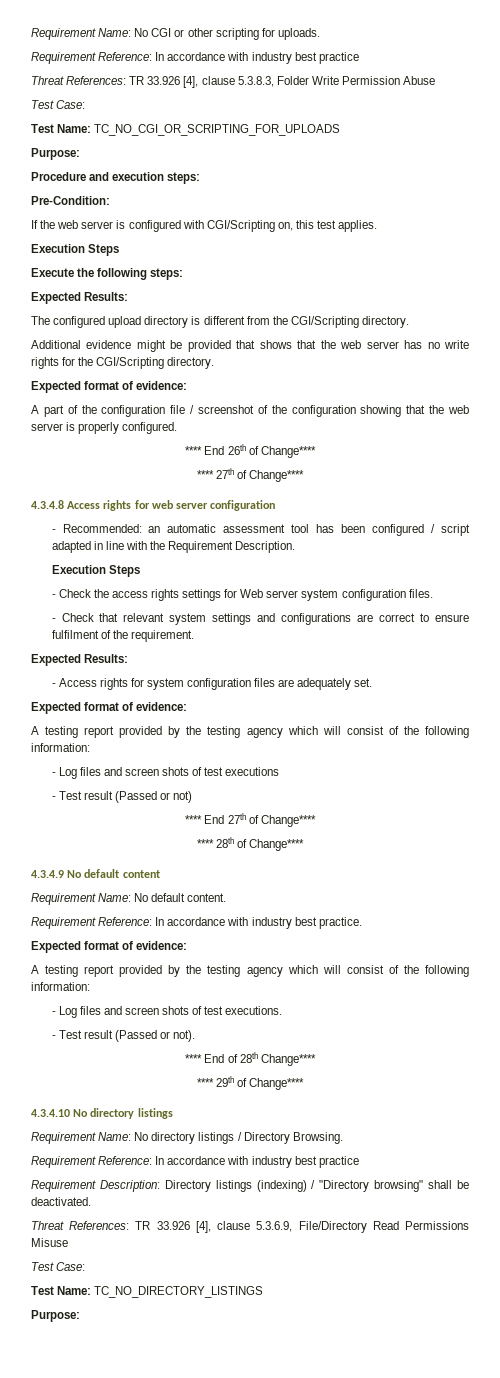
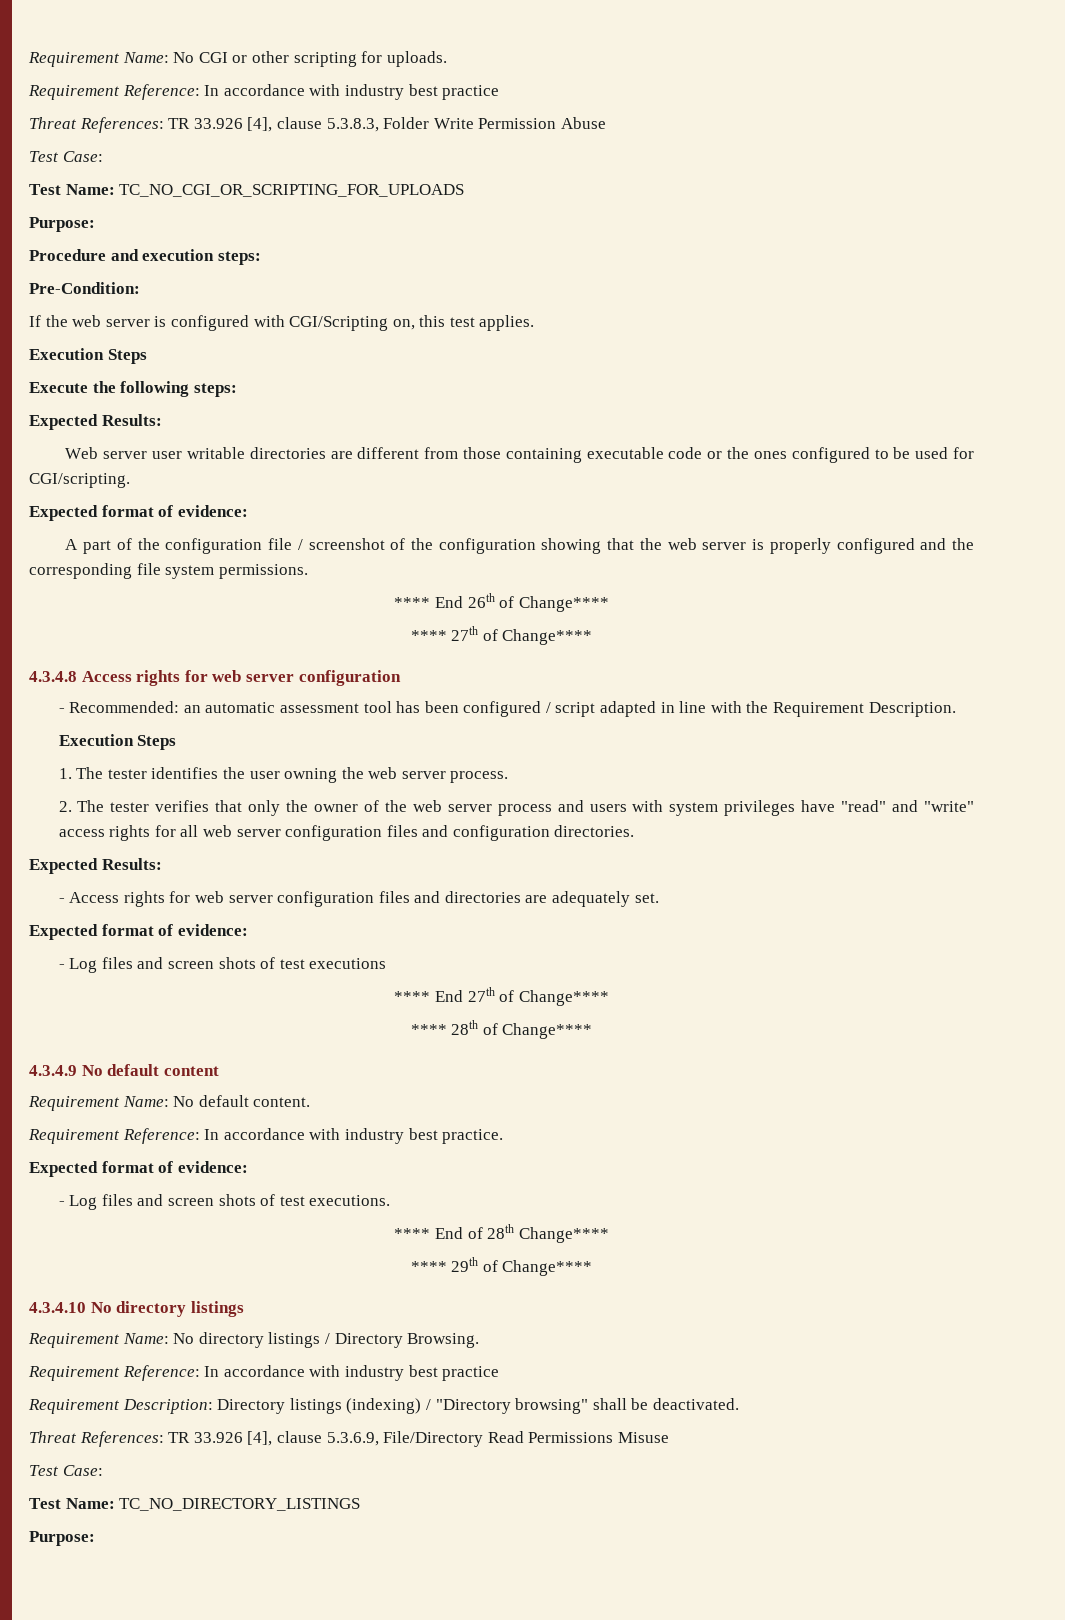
[31,316,409,328] [31,340,469,352] [31,357,215,369] The configured upload directory is different from the CGI/Scripting directory. // Additional evidence might be provided that shows that the web server has no write rights for the CGI/Scripting directory. -> [65,447,975,463] [29,473,130,488] Web server user writable directories are different from those containing executable code or the ones configured to be used for CGI/scripting.
[122,422,178,434] configured. -> [836,538,974,554] [29,563,308,579] configured and the corresponding file system permissions.
[51,589,433,601] [51,613,469,625] [51,630,194,642] - Check the access rights settings for Web server system configuration files. // - Check that relevant system settings and configurations are correct to ensure fulfilment of the requirement. -> [58,767,509,783] [58,800,974,816] [58,825,635,841] 1. The tester identifies the user owning the web server process. // 2. The tester verifies that only the owner of the web server process and users with system privileges have "read" and "write" access rights for all web server configuration files and configuration directories.
[146,678,276,690] system configuration files -> [194,891,521,907] web server configuration files and directories
[31,726,470,738] [31,743,90,752] // A testing report provided by the testing agency which will consist of the following information: -> (248, 930) none
[51,791,193,803] // - Test result (Passed or not) -> (387, 963) none
[31,965,470,977] [31,982,90,991] // A testing report provided by the testing agency which will consist of the following information: -> (248, 1167) none
[51,1030,196,1042] // - Test result (Passed or not). -> (391, 1200) none

